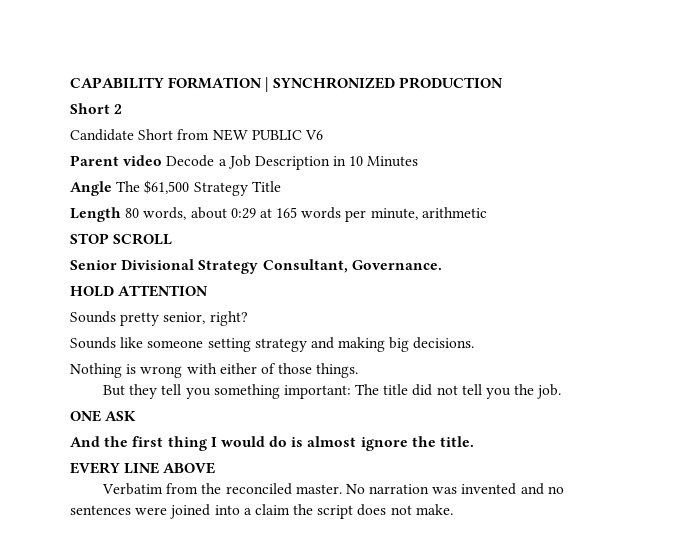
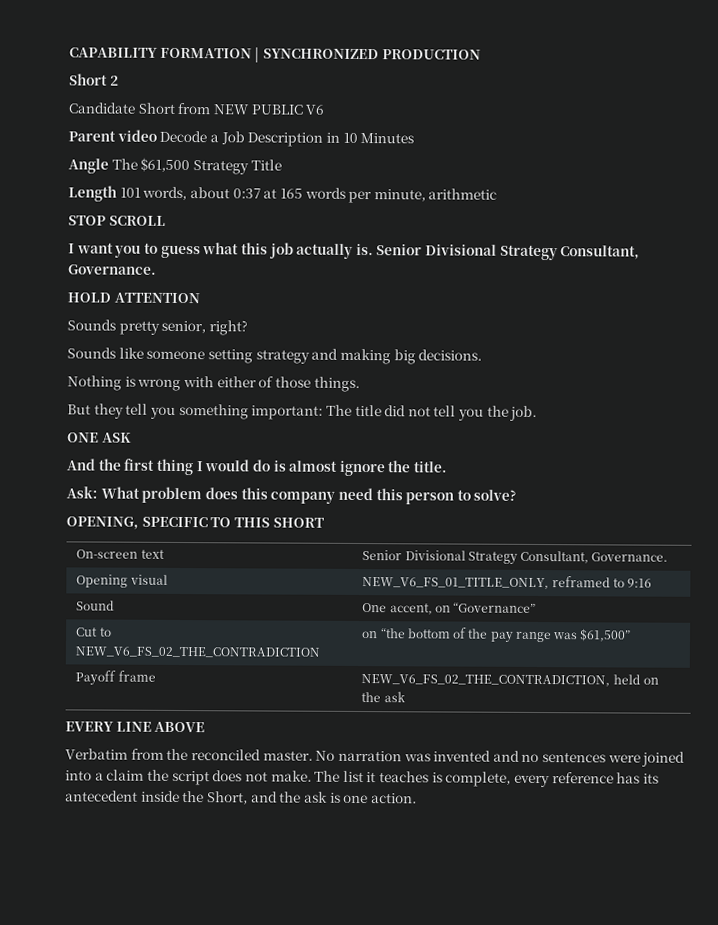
[125,208,140,218] 80 -> [119,187,141,198] 101
[230,208,256,219] 0:29 -> [232,188,261,199] 0:37
(173, 239) none -> [68,242,374,259] I want you to guess what this job actually is.
(475, 441) none -> [66,486,517,505] [66,516,325,530] [76,549,165,559] [362,550,669,565] [76,574,168,588] [362,576,653,590] [76,600,116,611] [362,602,537,615] [76,627,112,637] [75,646,321,658] [362,627,632,643] [75,670,156,686] [361,674,659,687] [361,691,406,703] // Ask: What problem does this company need this person to solve? // OPENING, SPECIFIC TO THIS SHORT // On-screen text | Senior Divisional Strategy Consultant, Governance. // Opening visual | NEW_V6_FS_01_TITLE_ONLY, reframed to 9:16 // Sound | One accent, on “Governance” // Cut to NEW_V6_FS_02_THE_CONTRADICTION | on “the bottom of the pay range was $61,500” // Payoff frame | NEW_V6_FS_02_THE_CONTRADICTION, held on the ask
(453, 509) none -> [314,770,659,788] [65,790,417,805] The list it teaches is complete, every reference has its antecedent inside the Short, and the ask is one action.

